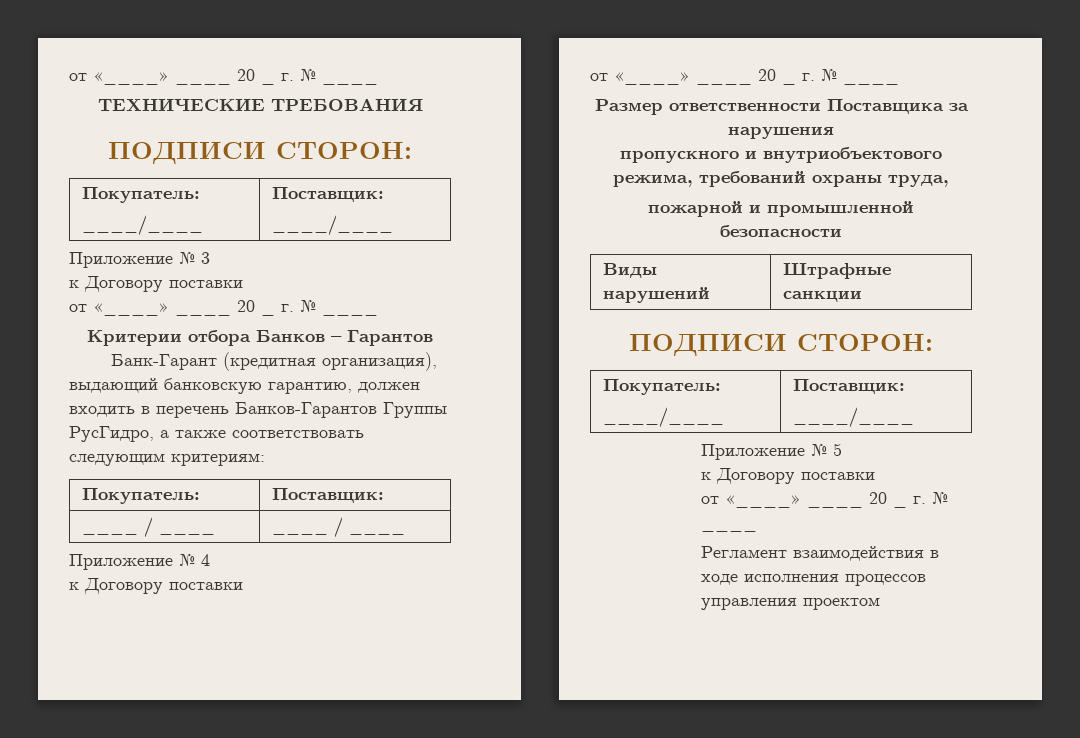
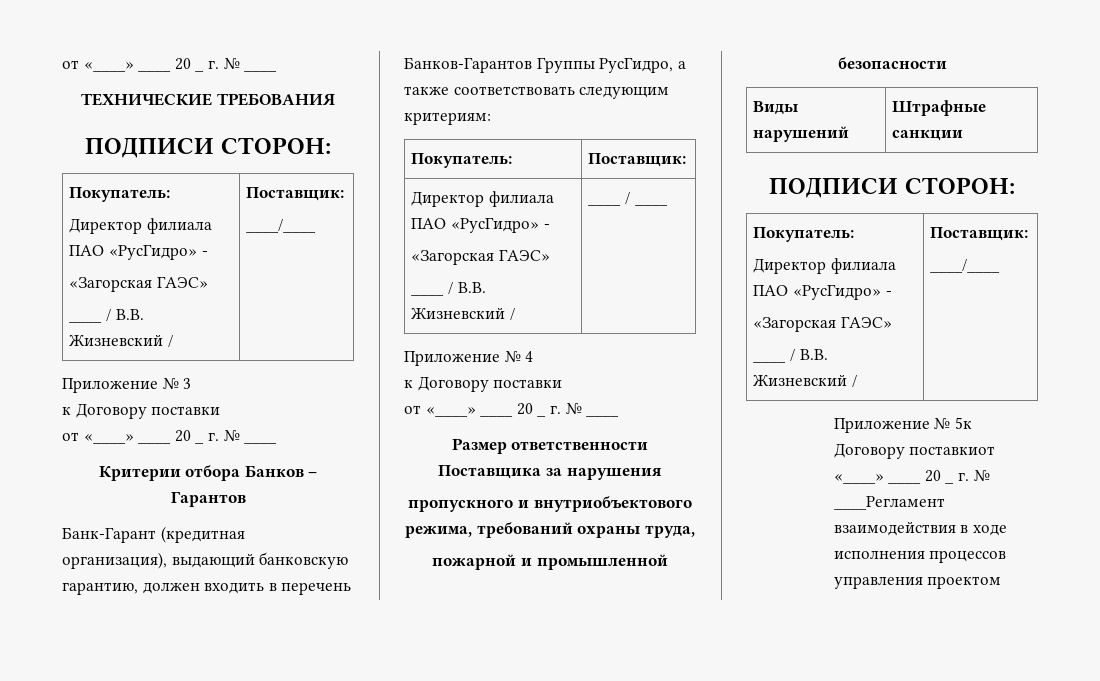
[81,215,203,236] ____/____ -> [69,218,212,234] [69,244,208,260] [69,276,208,292] [69,309,144,323] [69,334,173,347] Директор филиала ПАО «РусГидро» - // «Загорская ГАЭС» // ____ / В.В. Жизневский /
[81,517,215,538] ____ / ____ -> [411,191,554,207] [411,217,550,233] [411,249,550,265] [411,282,486,296] [411,307,515,320] Директор филиала ПАО «РусГидро» - // «Загорская ГАЭС» // ____ / В.В. Жизневский /
[602,407,724,428] [792,379,905,394] [792,407,914,428] [701,443,843,460] [701,468,876,484] [701,495,864,508] [869,492,888,504] [893,504,908,508] [913,492,949,504] [701,528,758,532] [701,546,788,558] ____/____ | Поставщик: // ____/____ // Приложение № 5 // к Договору поставки // от «____» ____ 20 _ г. № ____ // Регламент -> [753,258,896,274] [753,284,892,300] [753,316,892,332] [753,349,828,363] [753,374,857,387] [930,227,1029,241] [930,259,1001,273] [833,417,972,433] [833,443,996,459] [833,470,955,484] [957,470,990,482] [833,496,945,510] Директор филиала ПАО «РусГидро» - // «Загорская ГАЭС» // ____ / В.В. Жизневский / | Поставщик: // ____/____ // Приложение № 5к Договору поставкиот «____» ____ 20 _ г. № ____Регламент

